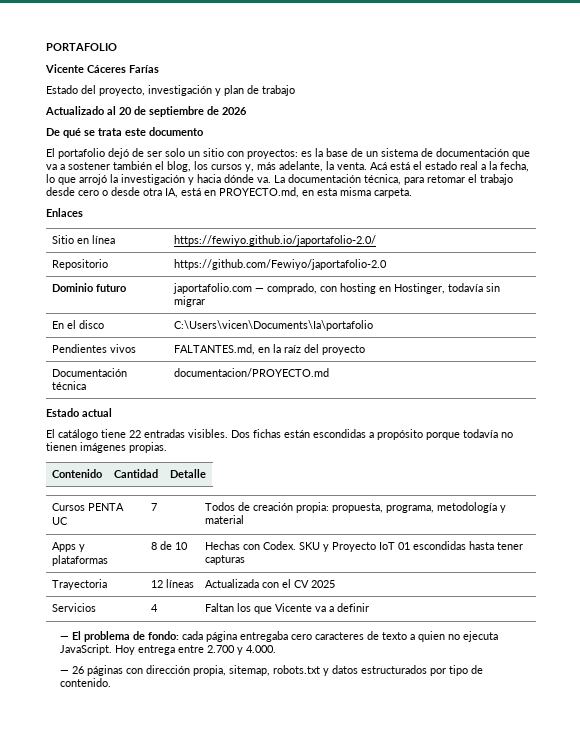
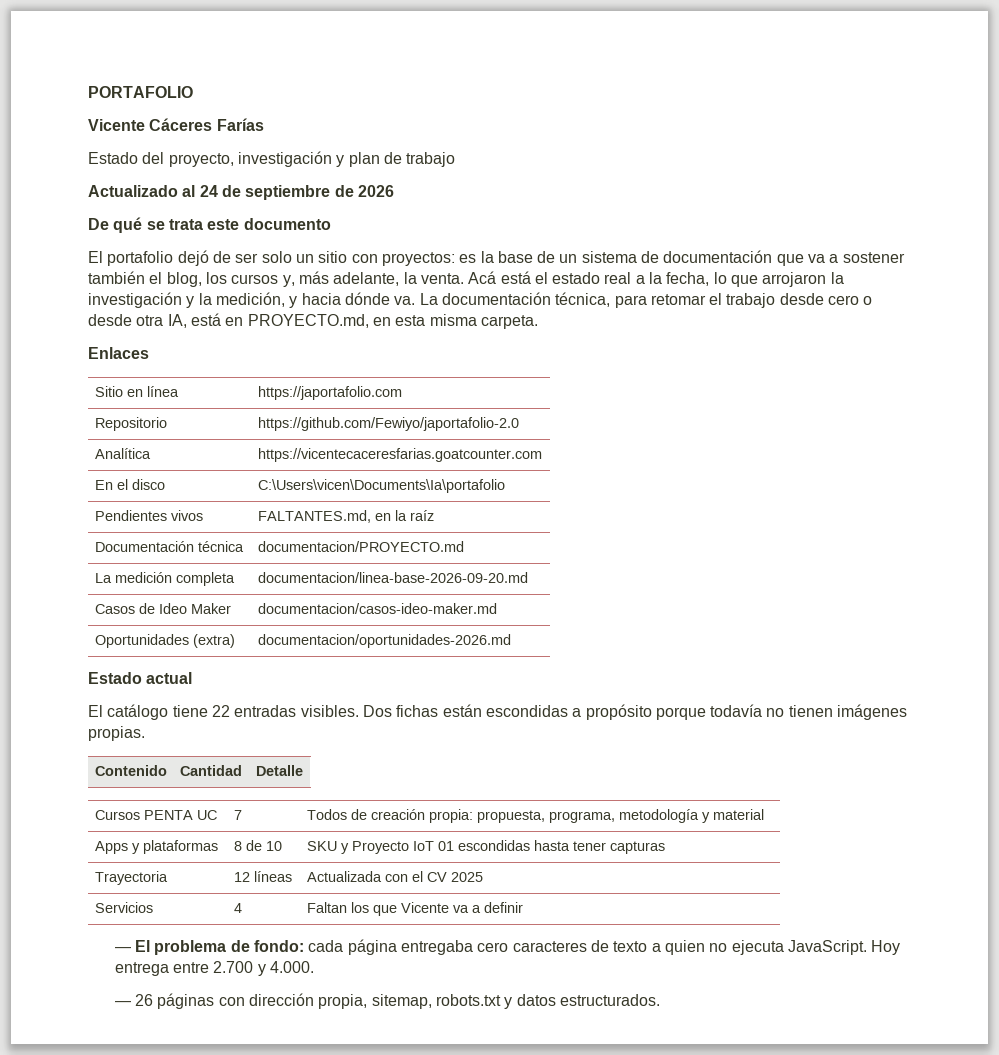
[119,107,132,115] 20 -> [199,185,218,197] 24
[79,174,107,185] arrojó -> [762,272,827,287] arrojaron
(194, 181) none -> [198,292,298,308] la medición, y
[173,235,376,246] https://fewiyo.github.io/japortafolio-2.0/ -> [257,386,402,400] https://japortafolio.com
[51,283,126,292] [172,283,500,294] [173,296,205,307] Dominio futuro | japortafolio.com — comprado, con hosting en Hostinger, todavía sin migrar -> [94,448,151,459] [257,448,542,462] Analítica | https://vicentecaceresfarias.goatcounter.com
[303,344,365,355] del proyecto -> (434, 515) none
(329, 372) none -> [94,572,235,586] [257,572,528,583] [94,603,231,614] [257,603,497,614] [94,634,235,648] [257,634,511,648] // La medición completa | documentacion/linea-base-2026-09-20.md // Casos de Ideo Maker | documentacion/casos-ideo-maker.md // Oportunidades (extra) | documentacion/oportunidades-2026.md
[204,541,296,550] Hechas con Codex. -> (282, 846) none
[361,665,484,676] [60,678,112,687] estructurados por tipo de contenido. -> [559,994,660,1006] estructurados.

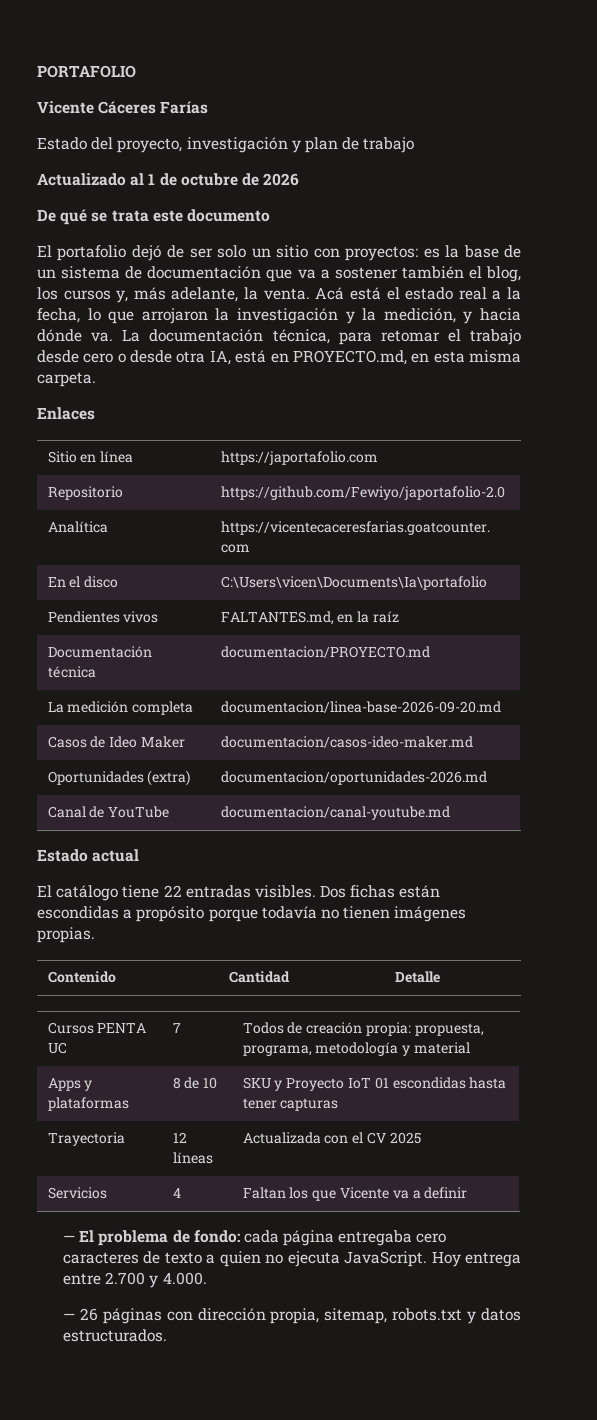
[199,185,331,200] 24 de septiembre -> [148,173,238,186] 1 de octubre
(511, 641) none -> [47,806,170,818] [220,806,450,820] // Canal de YouTube | documentacion/canal-youtube.md

